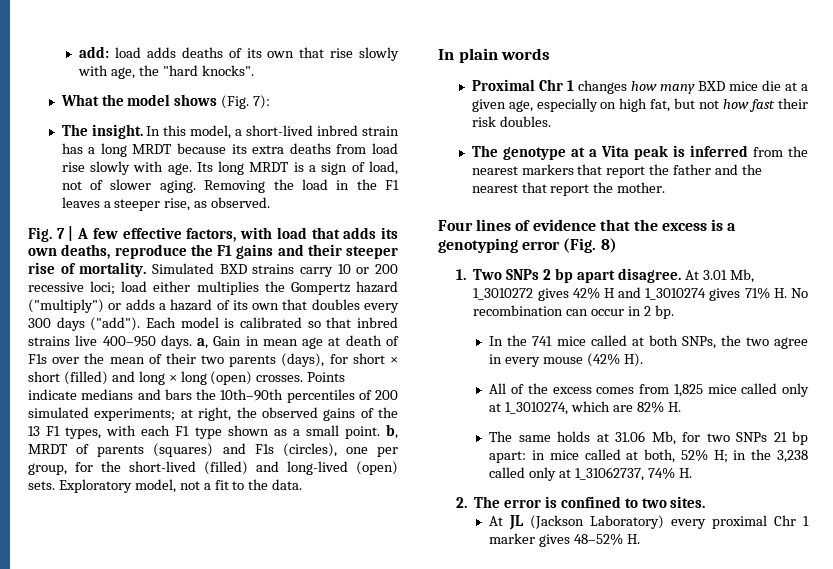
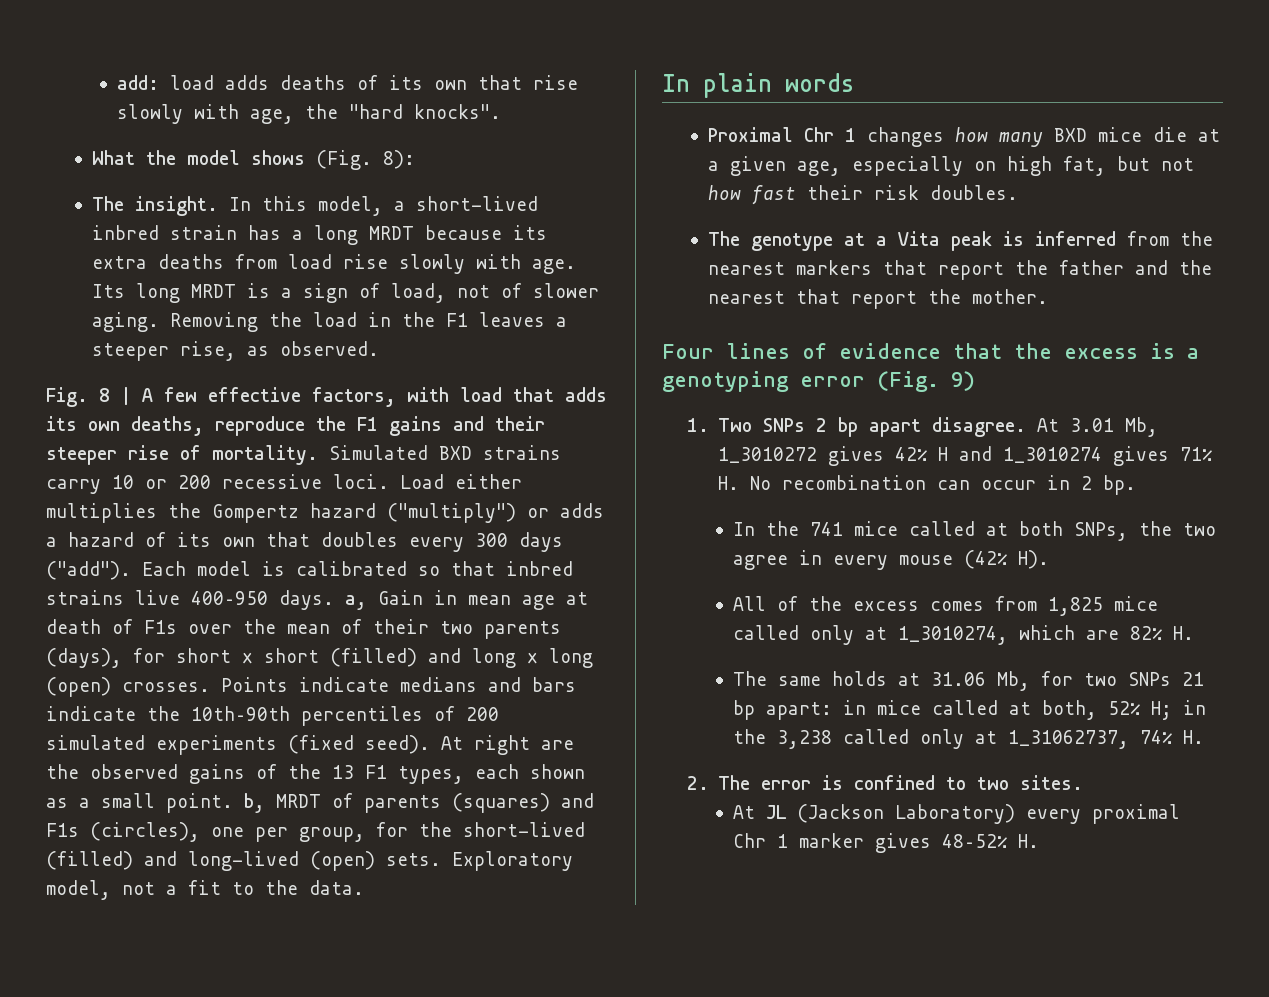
[253,95,271,109] 7): -> [382,150,415,169] 8):
[56,228,65,239] 7 -> [99,388,110,402] 8
[90,281,148,295] loci; load -> [333,474,444,489] loci. Load
(192, 394) none -> [46,706,136,721] indicate
[94,407,232,421] experiments; at right, -> [156,735,574,755] experiments (fixed seed). At right are
[106,425,222,439] with each F1 type -> [475,764,519,779] each
[600,238,617,253] 8) -> [951,371,975,391] 9)

